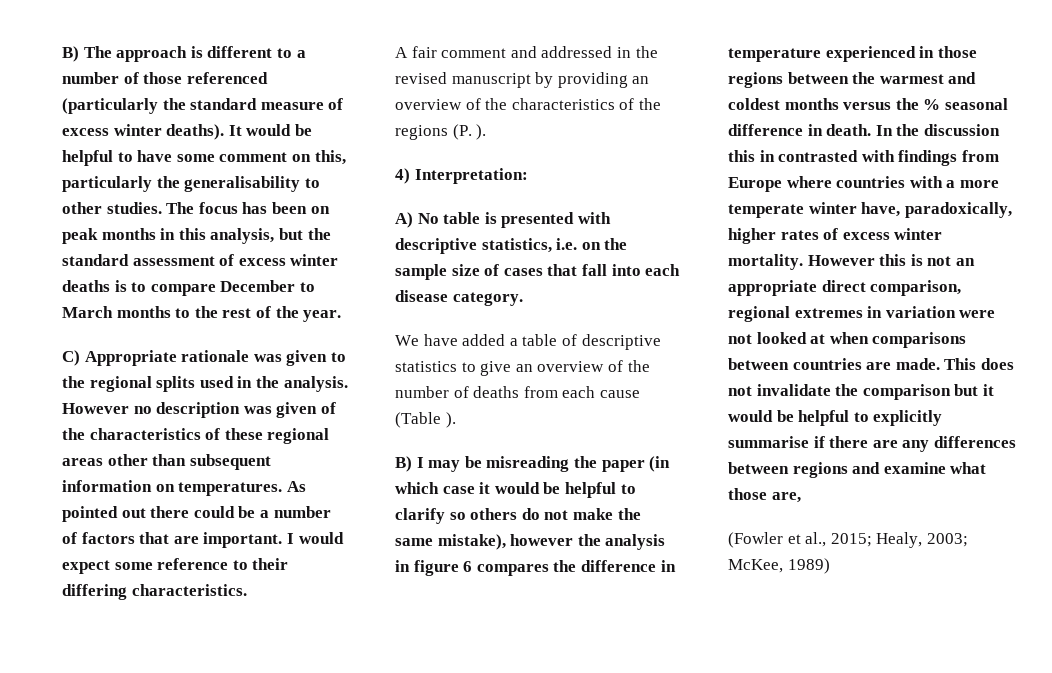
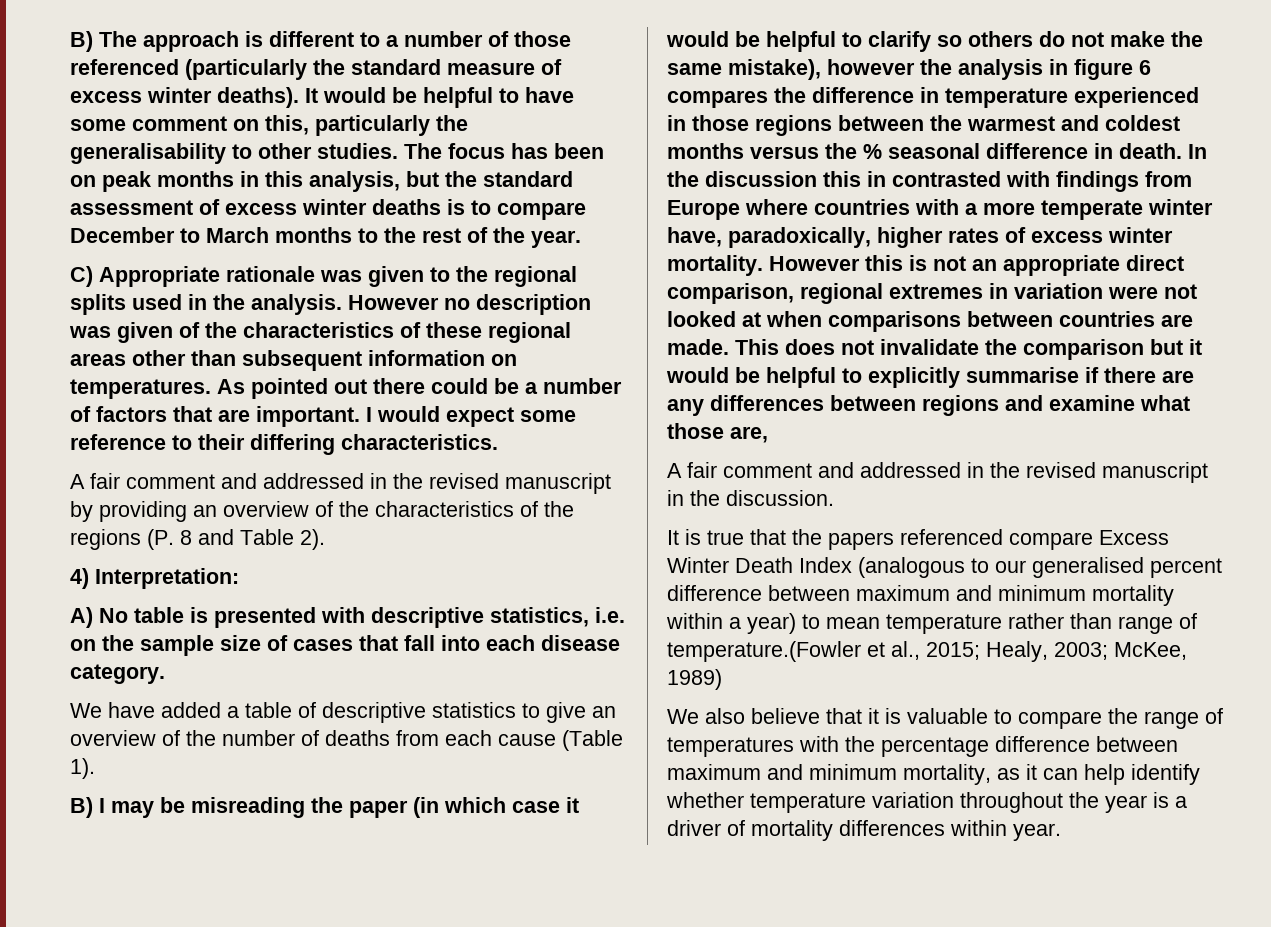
[476,124,487,140] ). -> [180,529,325,550] 8 and Table 2).
[445,412,456,428] ). -> [70,758,95,779] 1).
[728,532,783,548] (Fowler -> [667,462,1208,483] [667,490,834,506] [667,529,1169,550] [667,557,1222,578] [667,585,1174,606] [666,613,1197,634] [667,641,861,662] A fair comment and addressed in the revised manuscript in the discussion. // It is true that the papers referenced compare Excess Winter Death Index (analogous to our generalised percent difference between maximum and minimum mortality within a year) to mean temperature rather than range of temperature.(Fowler
(830, 566) none -> [667,708,1223,729] [667,736,1178,757] [667,764,1200,785] [666,792,1187,813] [667,820,1061,841] // We also believe that it is valuable to compare the range of temperatures with the percentage difference between maximum and minimum mortality, as it can help identify whether temperature variation throughout the year is a driver of mortality differences within year.

